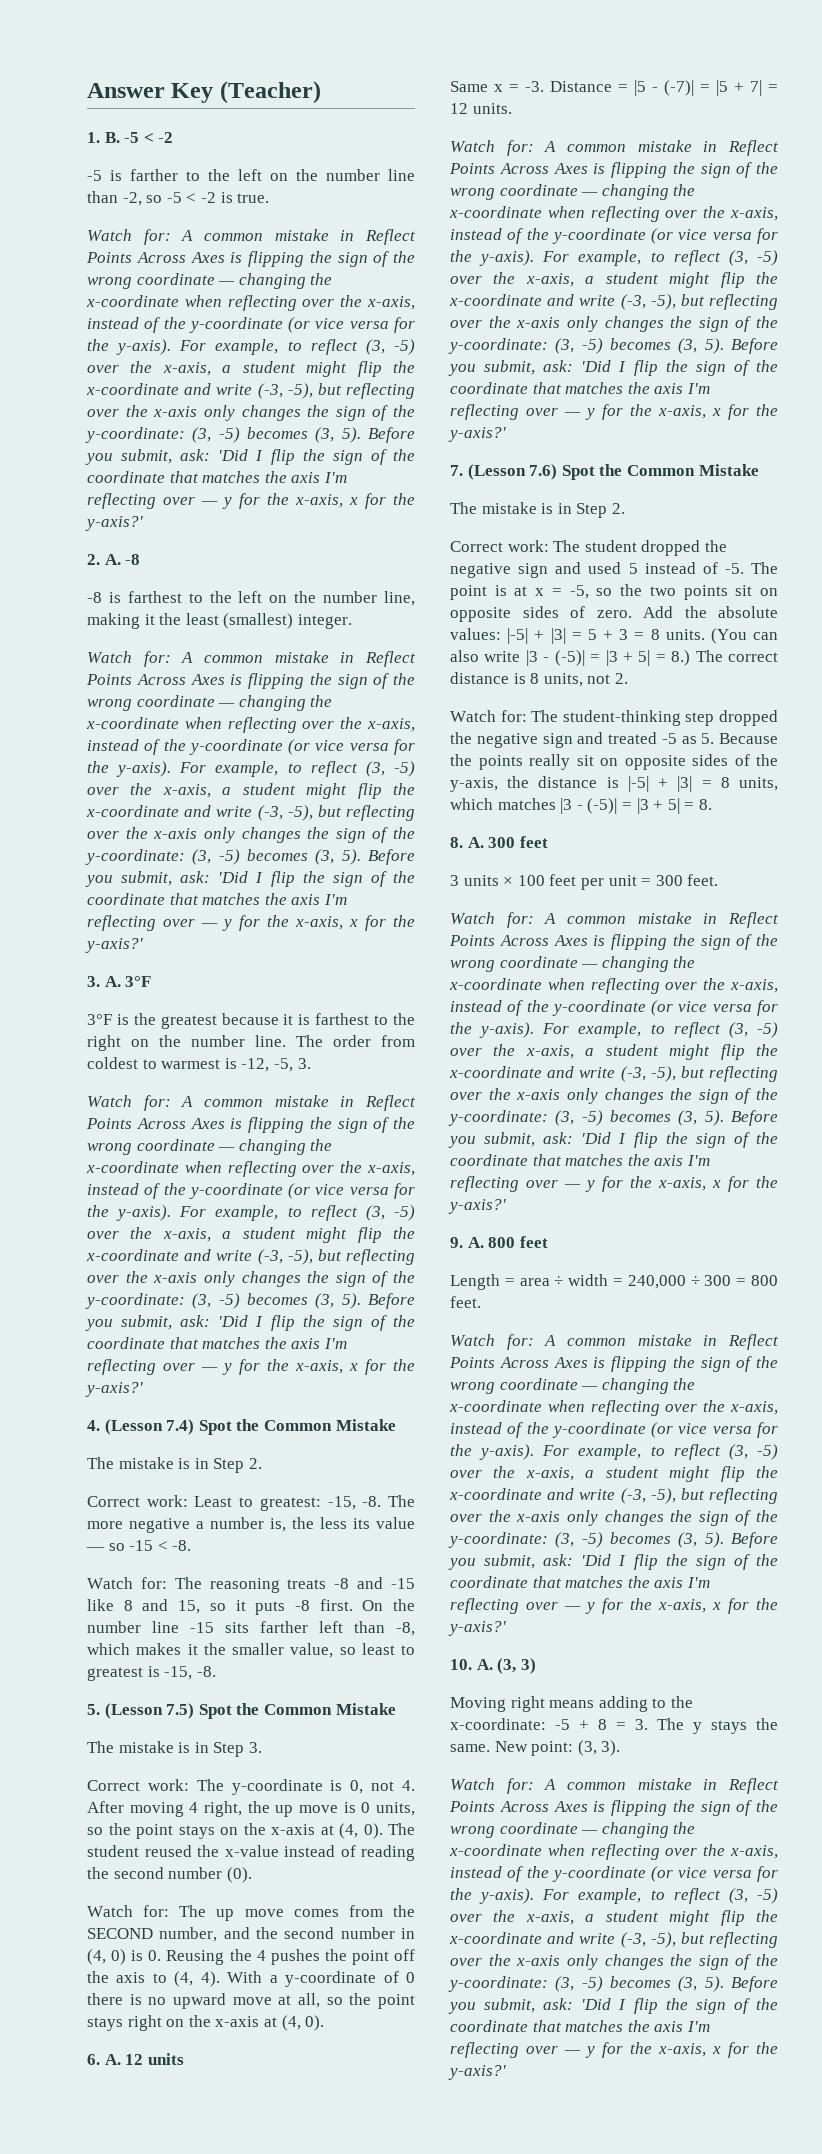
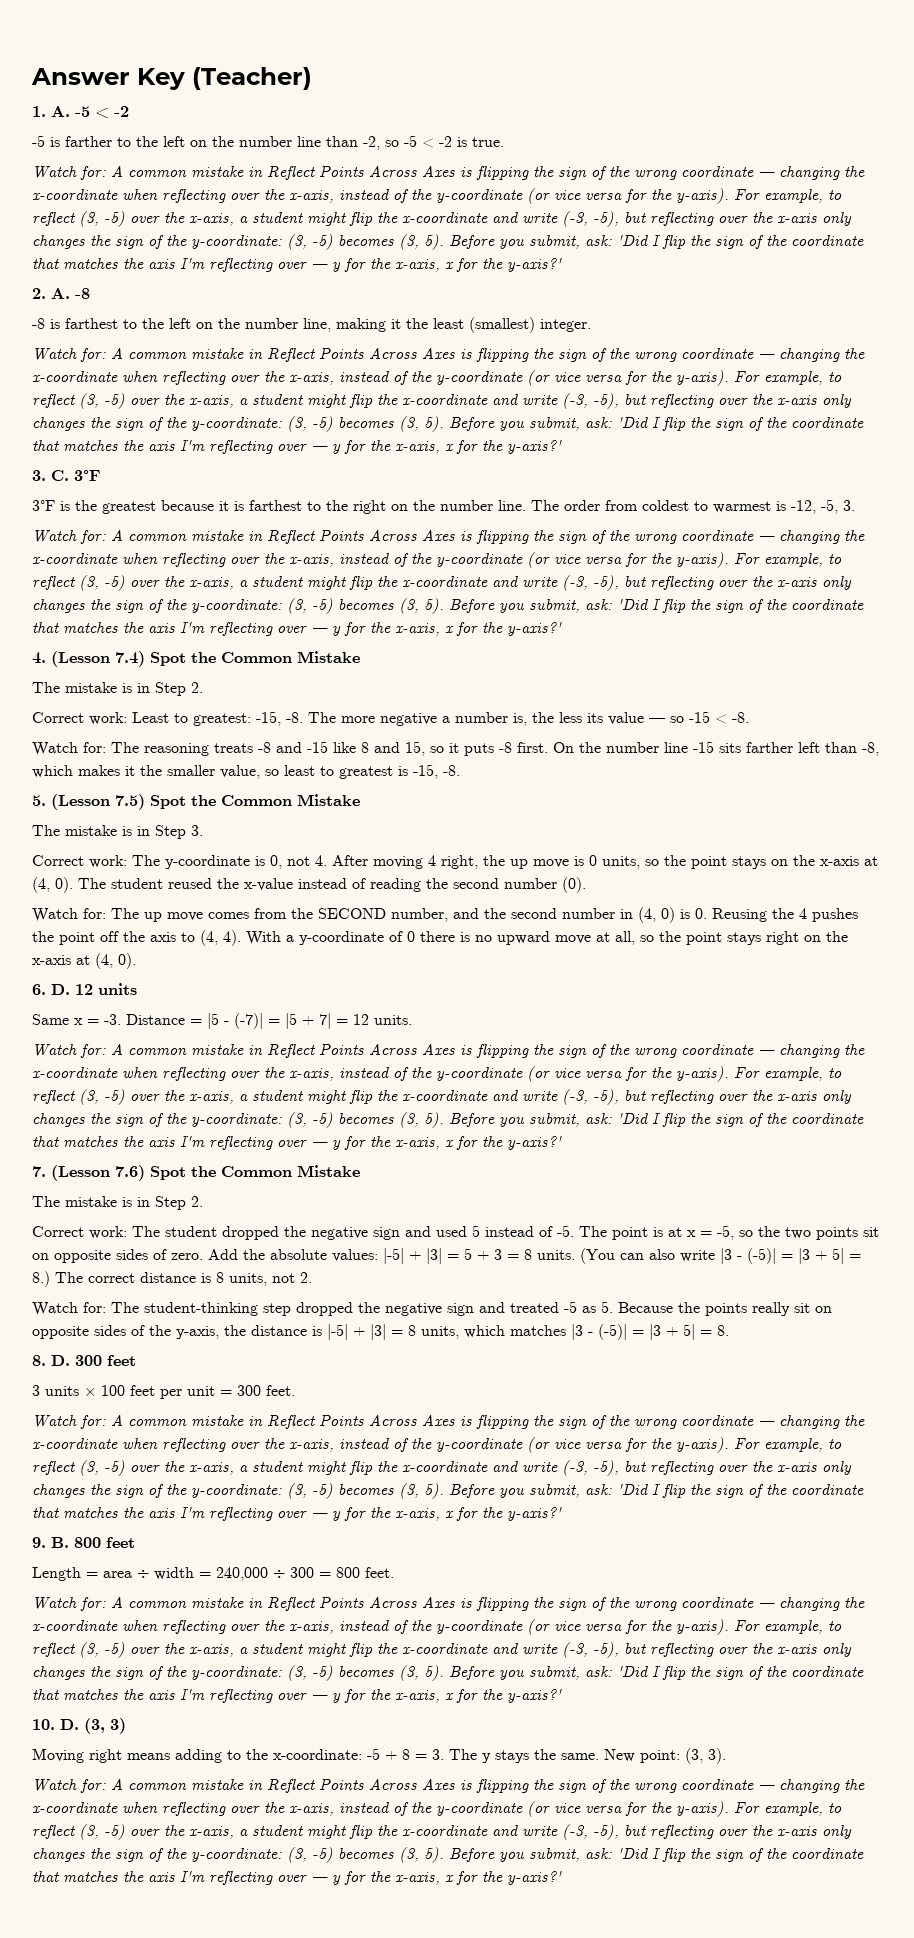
[104,132,120,143] B. -> [51,106,70,117] A.
[104,976,121,987] A. -> [51,470,69,481] C.
[104,2054,121,2065] A. -> [51,984,70,995] D.
[467,837,484,848] A. -> [51,1355,70,1366] D.
[467,1237,484,1248] A. -> [51,1537,69,1548] B.
[476,1659,493,1670] A. -> [60,1719,79,1730] D.

